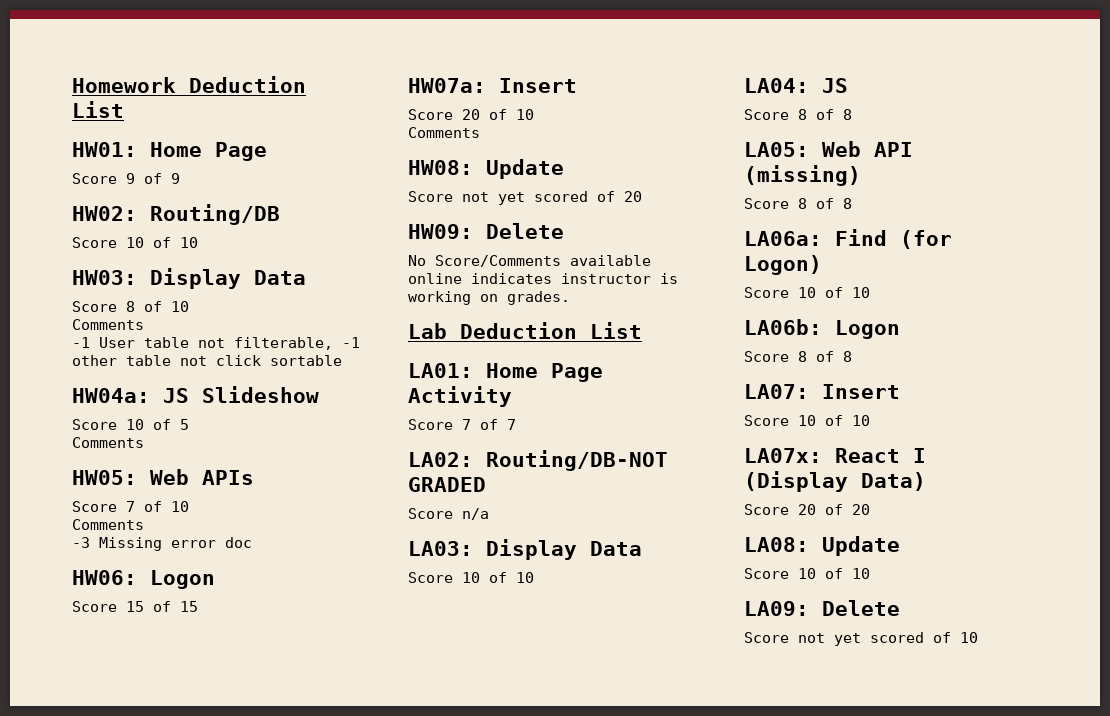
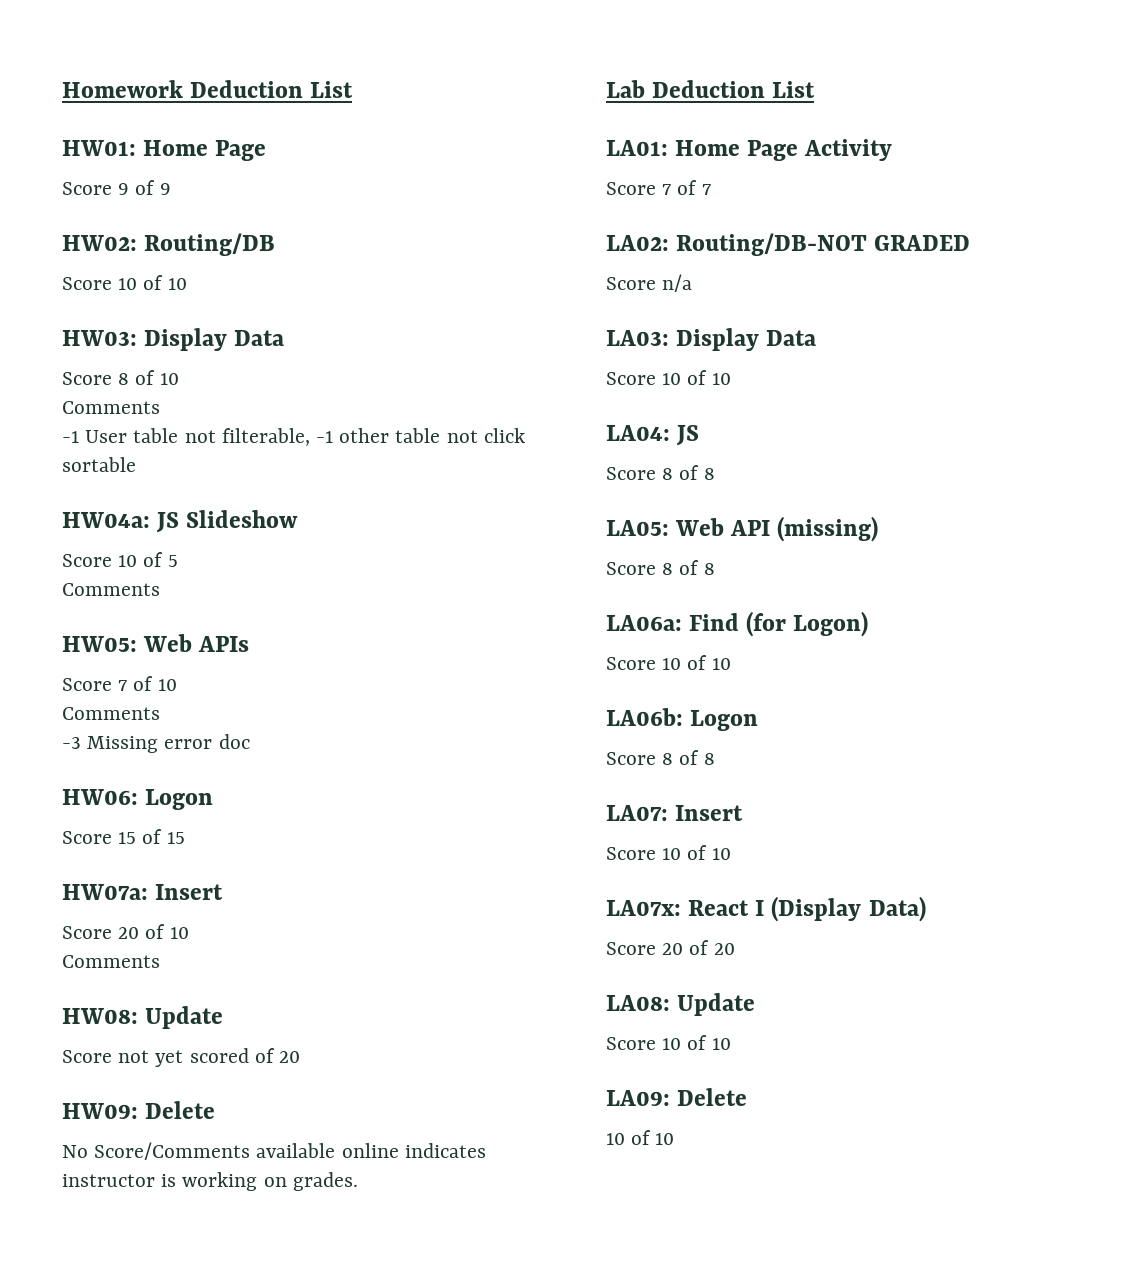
[744,632,924,646] Score not yet scored -> [606,1133,625,1145] 10

